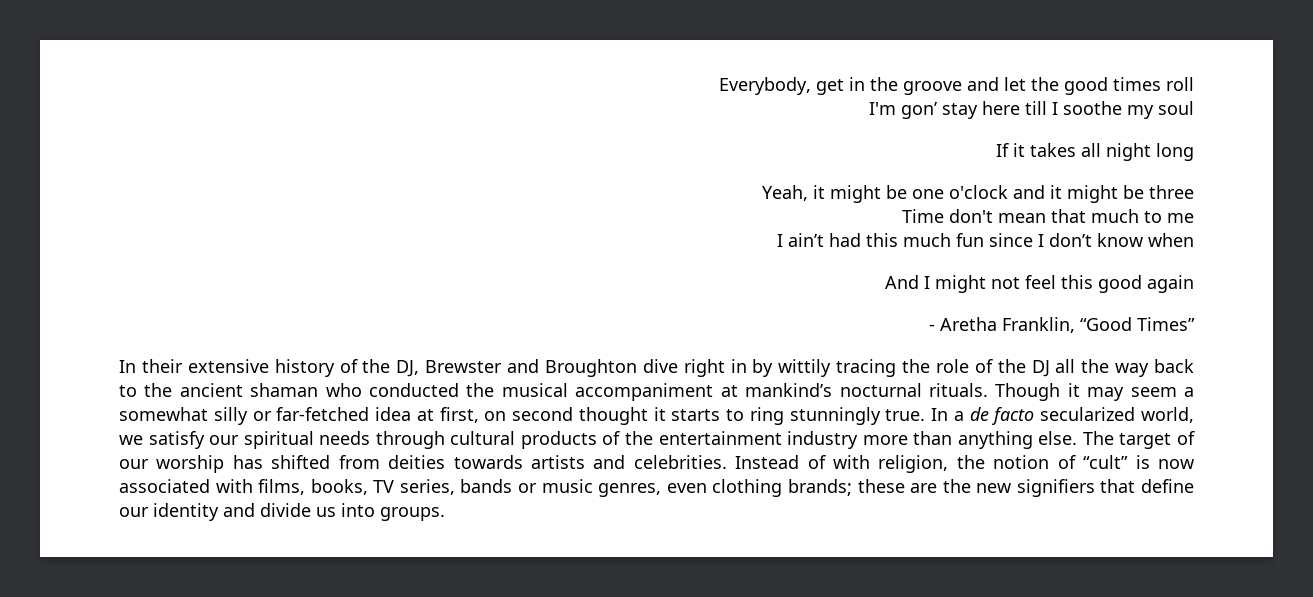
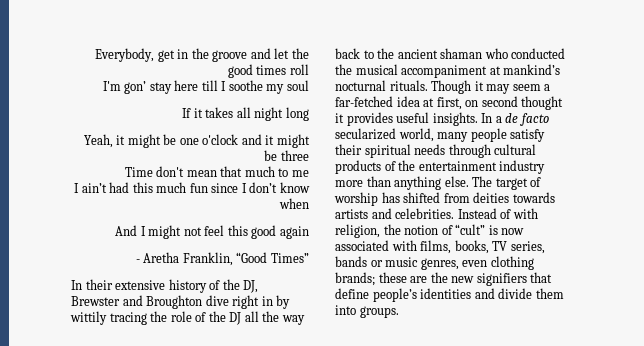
[119,407,272,425] somewhat silly or -> (551, 87) none
[671,407,926,425] starts to ring stunningly true. -> [346,112,478,126] provides useful insights.
[119,431,240,449] we satisfy our -> [437,128,546,142] [335,144,362,155] many people satisfy their
[119,459,149,469] our -> (542, 182) none
[119,503,219,521] our identity -> [372,288,472,302] people’s identities
[316,507,336,517] us -> [535,288,564,299] them

